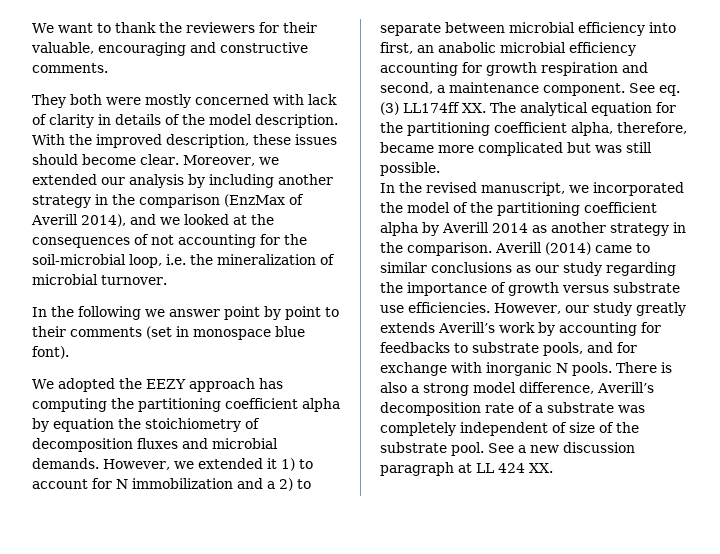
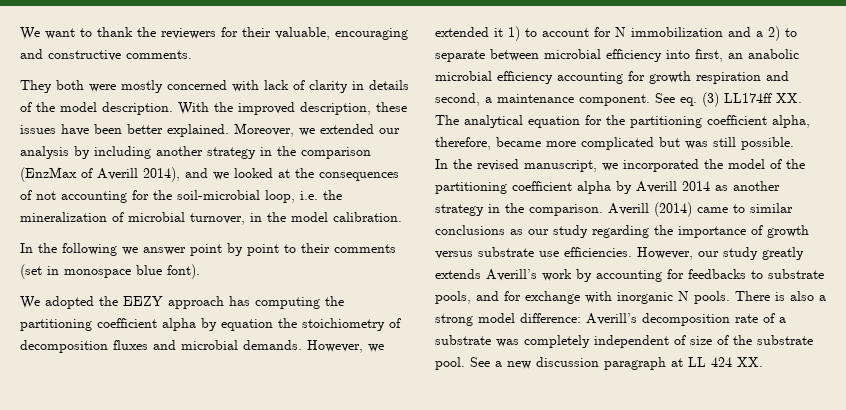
[32,154,179,165] should become clear. -> [61,124,229,137] have been better explained.
[101,275,167,285] turnover. -> [190,212,402,225] turnover, in the model calibration.
[519,382,594,394] difference, -> [520,313,581,323] difference:

